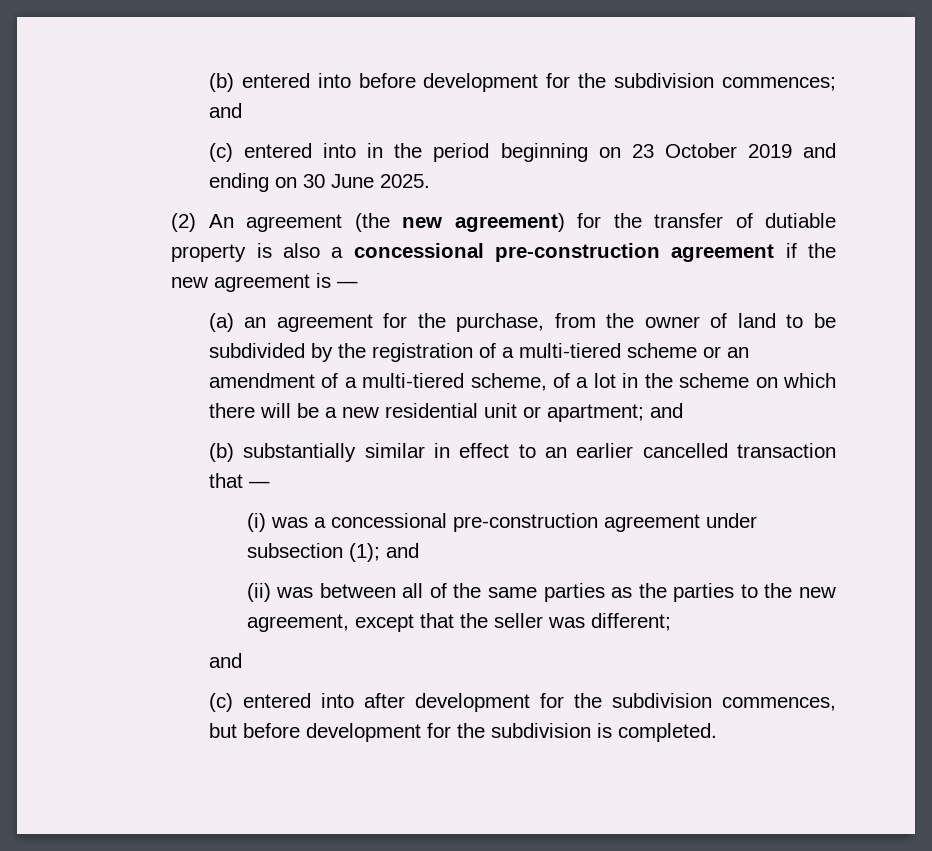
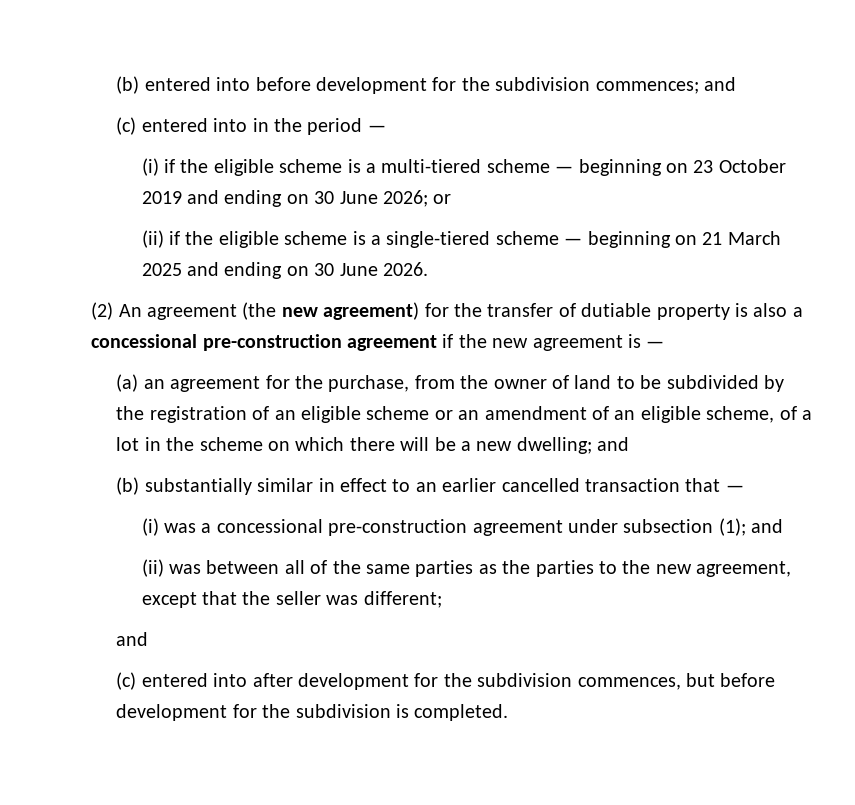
(490, 152) none -> [367,125,386,132] [141,158,574,176] — // (i) if the eligible scheme is a multi-tiered scheme —
[379,174,430,188] 2025. -> [382,190,452,207] [141,230,781,248] [141,262,428,279] 2026; or // (ii) if the eligible scheme is a single-tiered scheme — beginning on 21 March 2025 and ending on 30 June 2026.
[501,343,621,358] a multi-tiered -> [274,406,361,423] an eligible
[344,373,465,388] a multi-tiered -> [614,406,701,423] an eligible
[384,403,644,422] residential unit or apartment; -> [516,437,592,454] dwelling;

